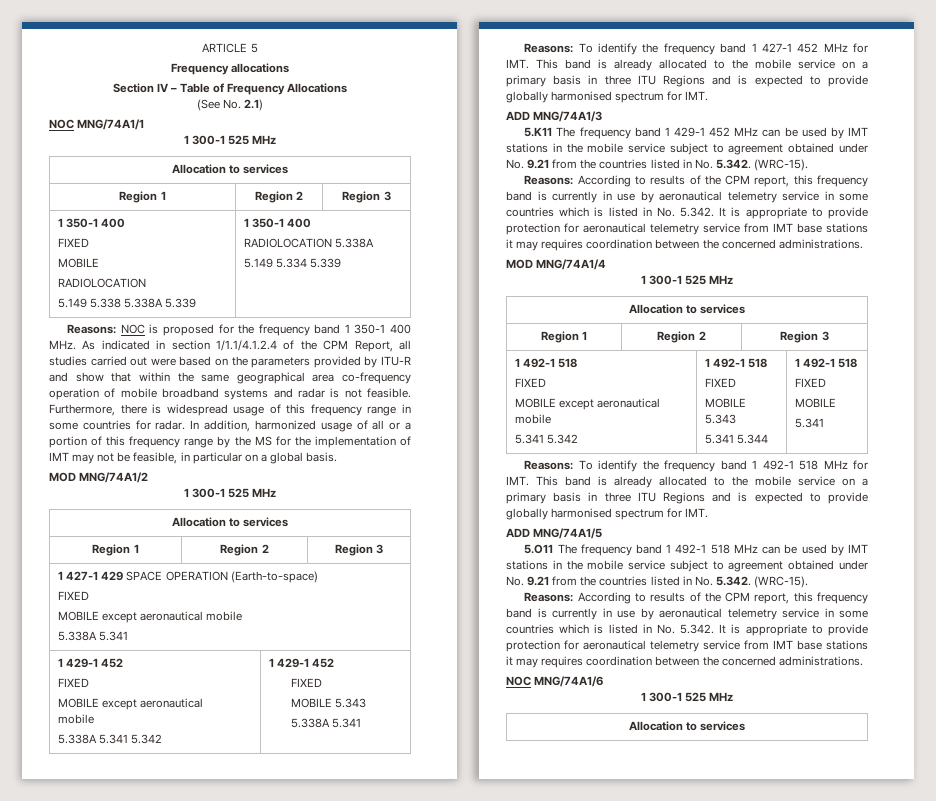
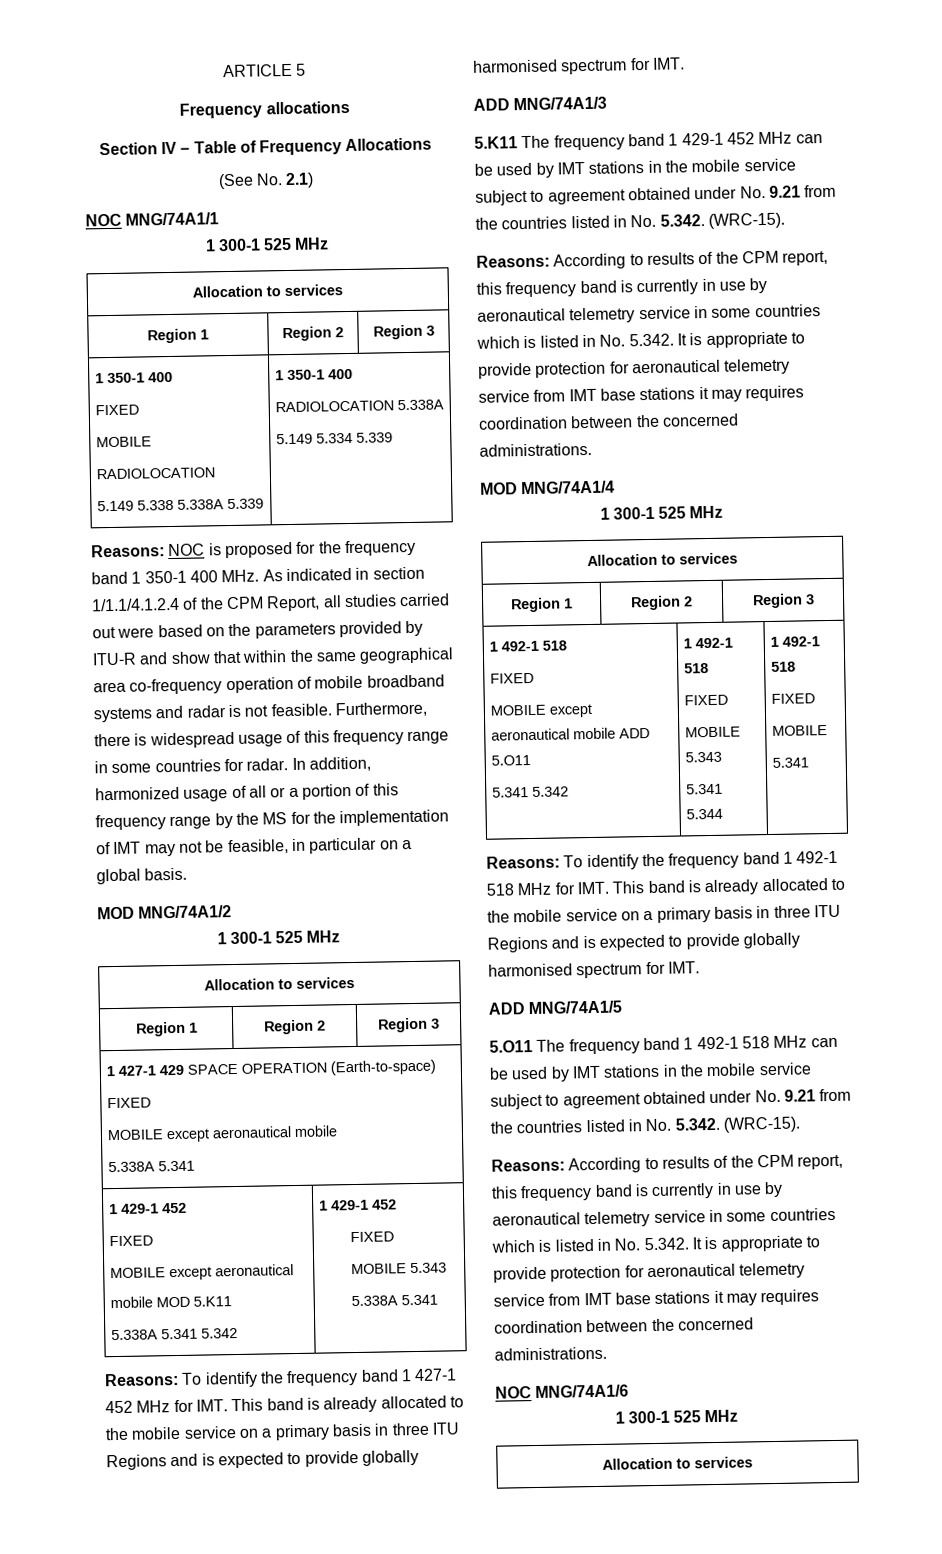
(95, 719) none -> [155,1296,232,1308] MOD 5.K11
(552, 419) none -> [618,728,650,739] [490,754,531,766] ADD 5.O11

